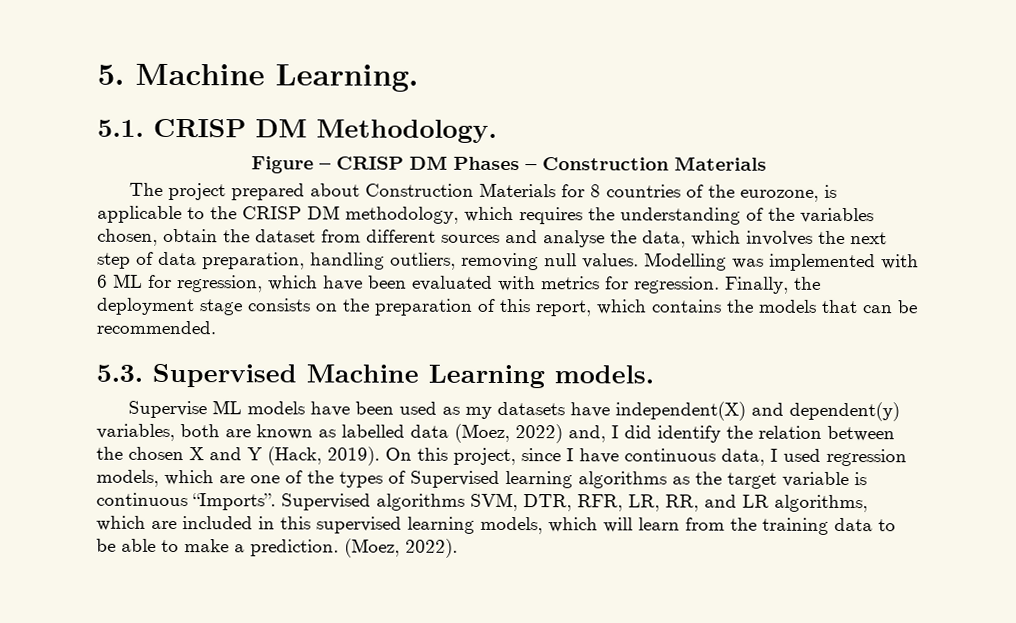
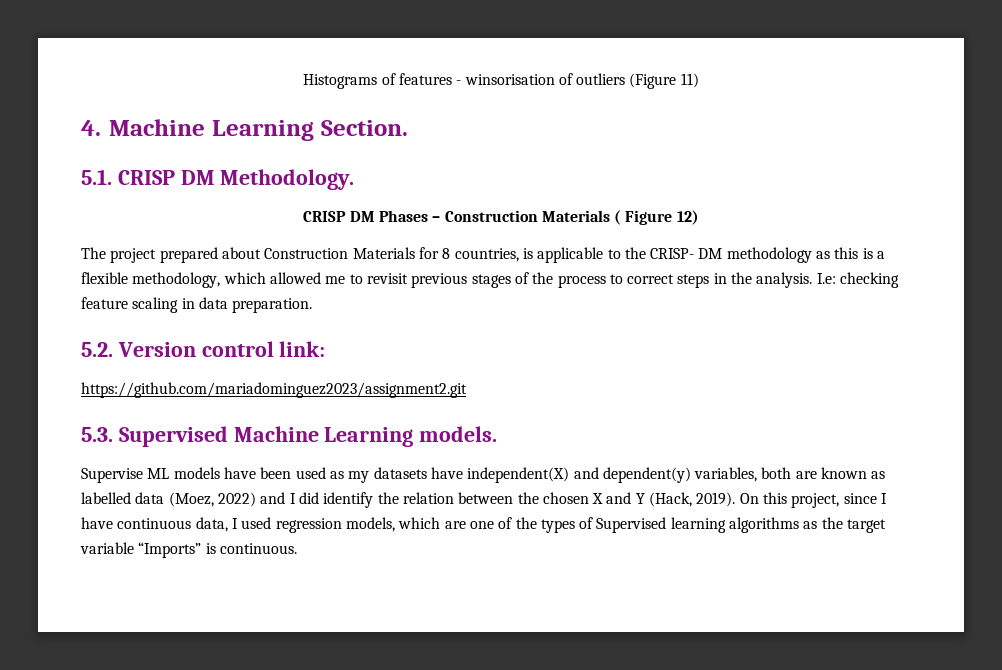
[97,63,419,92] 5. Machine Learning. -> [303,73,699,89] [81,119,408,141] Histograms of features - winsorisation of outliers (Figure 11) // 4. Machine Learning Section.
[250,156,331,174] Figure – -> (355, 179) none
(767, 163) none -> [614,210,699,225] ( Figure 12)
[606,184,838,202] [97,205,874,225] [97,228,887,248] [97,251,919,272] [97,273,821,294] [96,297,918,317] [96,320,216,335] countries of the eurozone, is applicable to the CRISP DM methodology, which requires the understanding of the variables chosen, obtain the dataset from different sources and analyse the data, which involves the next step of data preparation, handling outliers, removing null values. Modelling was implemented with 6 ML for regression, which have been evaluated with metrics for regression. Finally, the deployment stage consists on the preparation of this report, which contains the models that can be recommended. -> [454,247,886,263] [81,272,900,288] [81,297,313,313] [81,341,326,357] [81,382,467,398] countries, is applicable to the CRISP- DM methodology as this is a flexible methodology, which allowed me to revisit previous stages of the process to correct steps in the analysis. I.e: checking feature scaling in data preparation. // 5.2. Version control link: // https://github.com/mariadominguez2023/assignment2.git
[568,425,606,443] and, -> [260,492,286,504] and
[854,472,867,486] [96,492,868,513] [96,515,896,535] [96,538,458,558] is continuous “Imports”. Supervised algorithms SVM, DTR, RFR, LR, RR, and LR algorithms, which are included in this supervised learning models, which will learn from the training data to be able to make a prediction. (Moez, 2022). -> [138,542,297,558] “Imports” is continuous.

